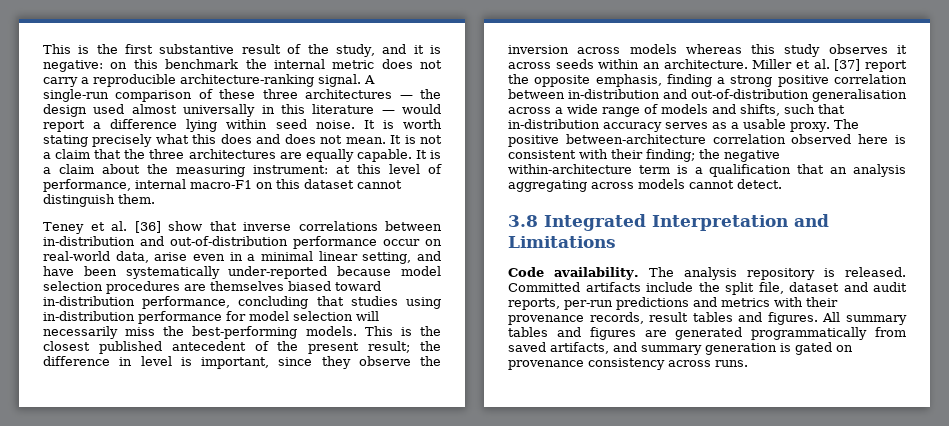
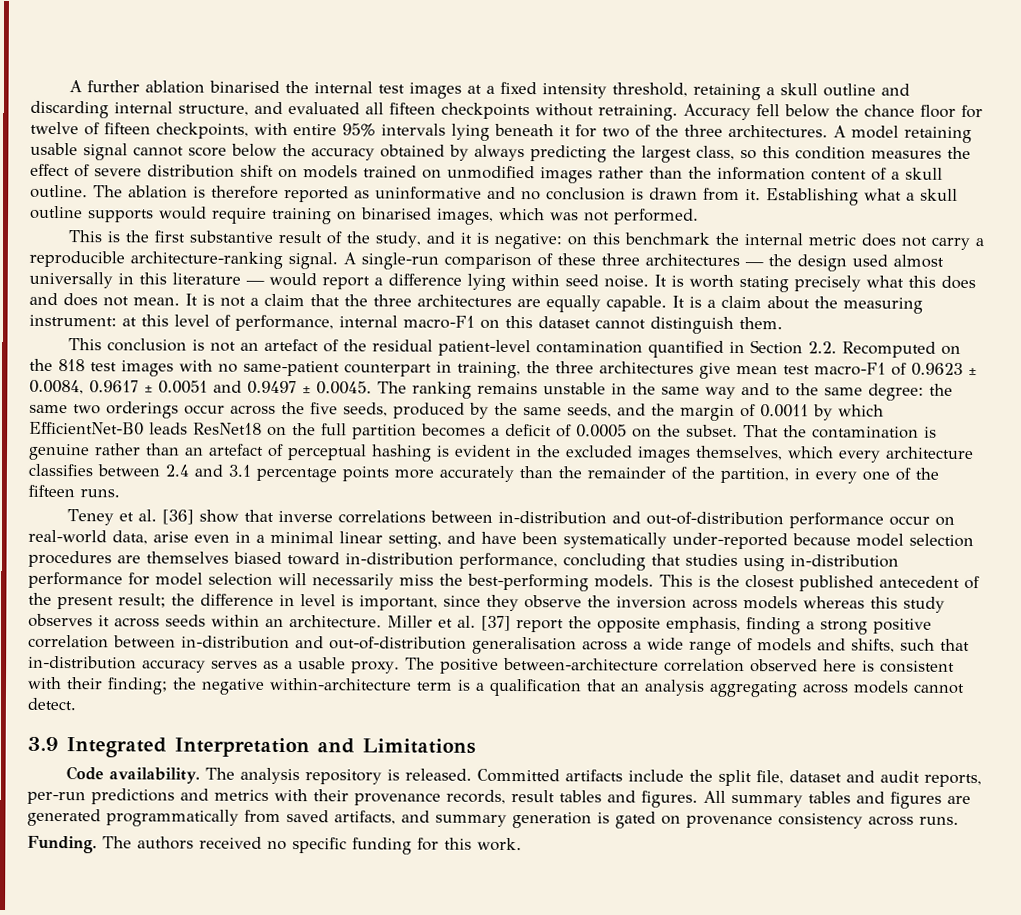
(43, 49) none -> [69,80,911,101] [30,100,983,121] [30,121,972,144] [30,142,971,163] [30,163,943,184] [30,184,958,206] [30,205,699,225] A further ablation binarised the internal test images at a fixed intensity threshold, retaining a skull outline and discarding internal structure, and evaluated all fifteen checkpoints without retraining. Accuracy fell below the chance floor for twelve of fifteen checkpoints, with entire 95% intervals lying beneath it for two of the three architectures. A model retaining usable signal cannot score below the accuracy obtained by always predicting the largest class, so this condition measures the effect of severe distribution shift on models trained on unmodified images rather than the information content of a skull outline. The ablation is therefore reported as uninformative and no conclusion is drawn from it. Establishing what a skull outline supports would require training on binarised images, which was not performed. //
(155, 199) none -> [68,338,962,358] [29,358,977,379] [29,379,953,401] [29,401,884,421] [29,421,937,440] [28,443,974,463] [28,463,939,484] [28,484,120,498] // This conclusion is not an artefact of the residual patient-level contamination quantified in Section 2.2. Recomputed on the 818 test images with no same-patient counterpart in training, the three architectures give mean test macro-F1 of 0.9623 ± 0.0084, 0.9617 ± 0.0051 and 0.9497 ± 0.0045. The ranking remains unstable in the same way and to the same degree: the same two orderings occur across the five seeds, produced by the same seeds, and the margin of 0.0011 by which EfficientNet-B0 leads ResNet18 on the full partition becomes a deficit of 0.0005 on the subset. That the contamination is genuine rather than an artefact of perceptual hashing is evident in the excluded images themselves, which every architecture classifies between 2.4 and 3.1 percentage points more accurately than the remainder of the partition, in every one of the fifteen runs.
[508,215,538,227] 3.8 -> [27,736,59,752] 3.9
(748, 363) none -> [27,835,522,855] // Funding. The authors received no specific funding for this work.

